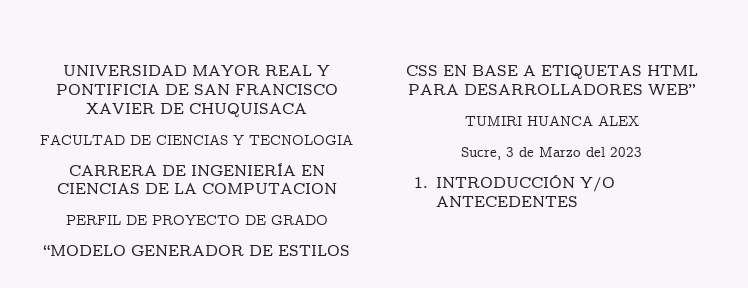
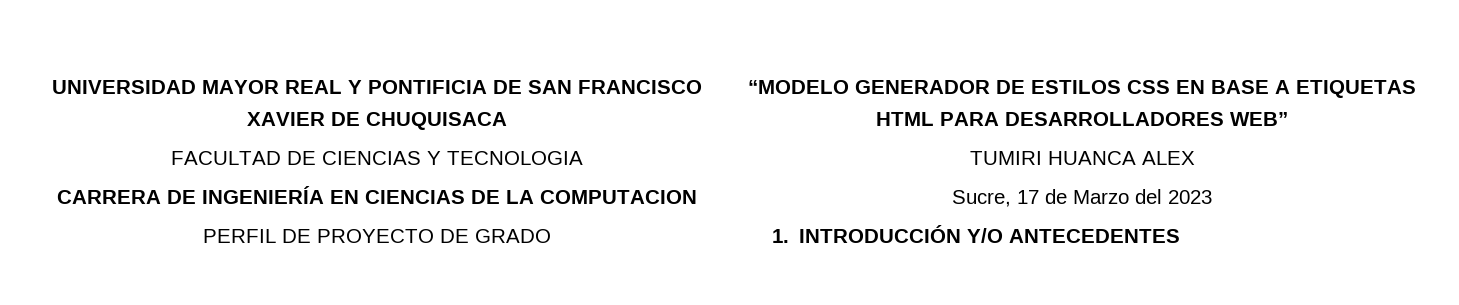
[506,147,514,157] 3 -> [1017,190,1039,204] 17

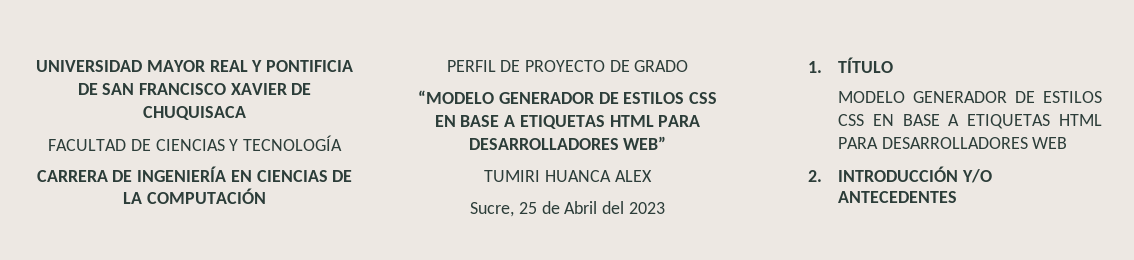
[447,151,583,165] TECNOLOGIA -> [242,135,342,151] TECNOLOGÍA
[540,190,697,204] COMPUTACION -> [146,188,266,204] COMPUTACIÓN
[1017,189,1129,204] 17 de Marzo -> [518,201,598,214] 25 de Abril
(790, 236) none -> [837,57,893,73] [837,91,1102,103] [837,114,1102,129] [837,137,1068,149] [808,170,823,182] TÍTULO // MODELO GENERADOR DE ESTILOS CSS EN BASE A ETIQUETAS HTML PARA DESARROLLADORES WEB // 2.

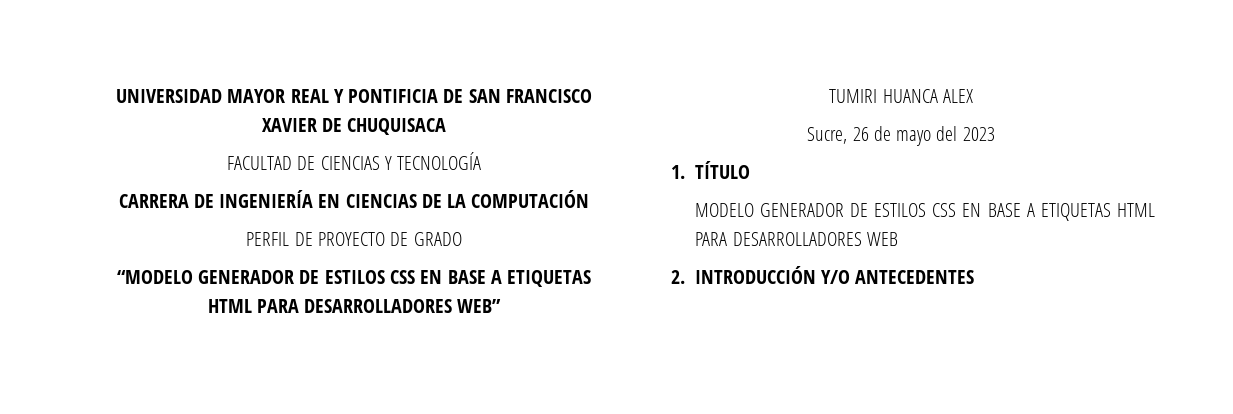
[518,201,598,214] 25 de Abril -> [852,126,932,146] 26 de mayo

